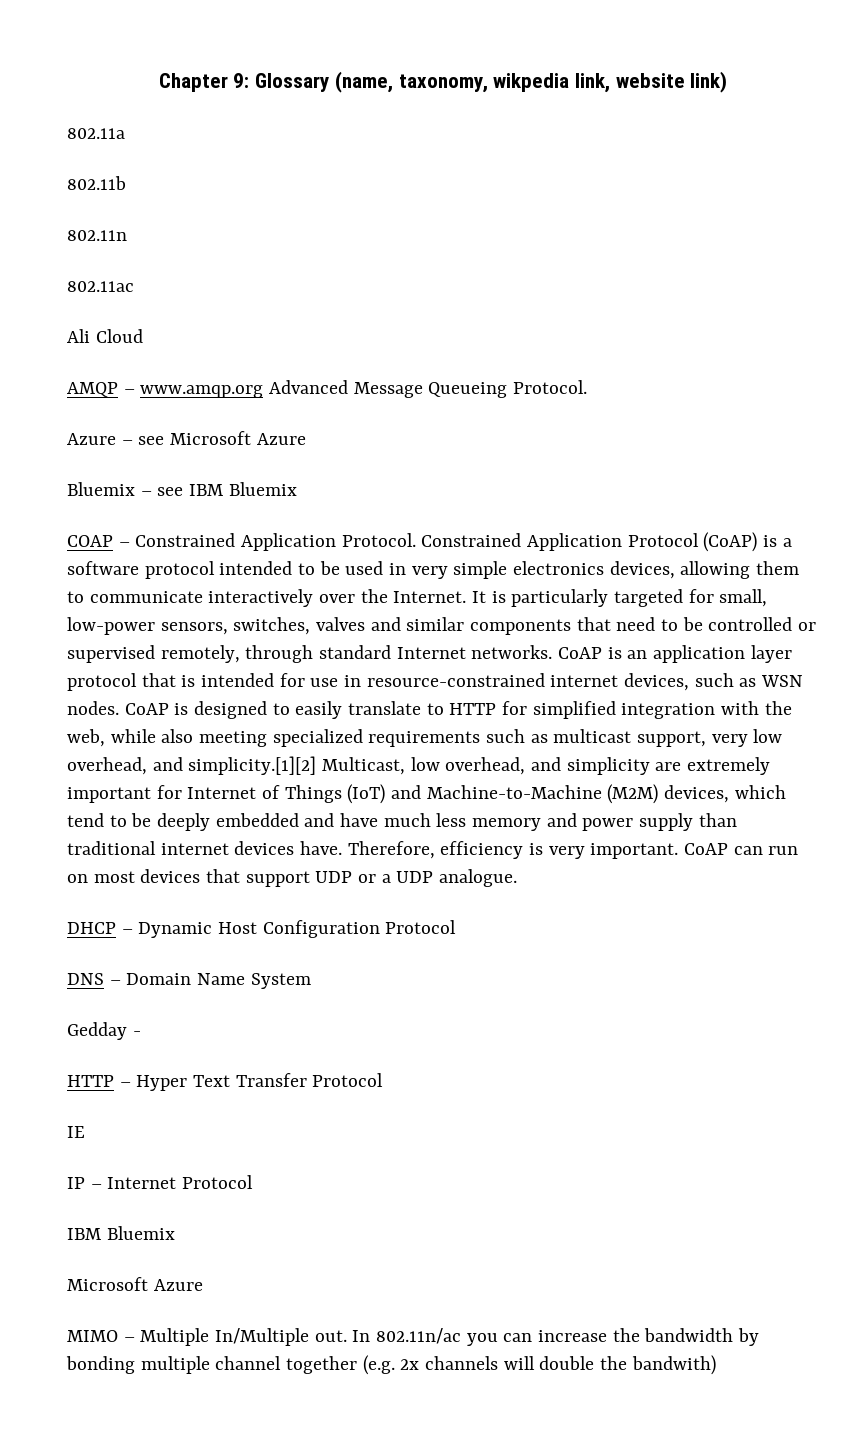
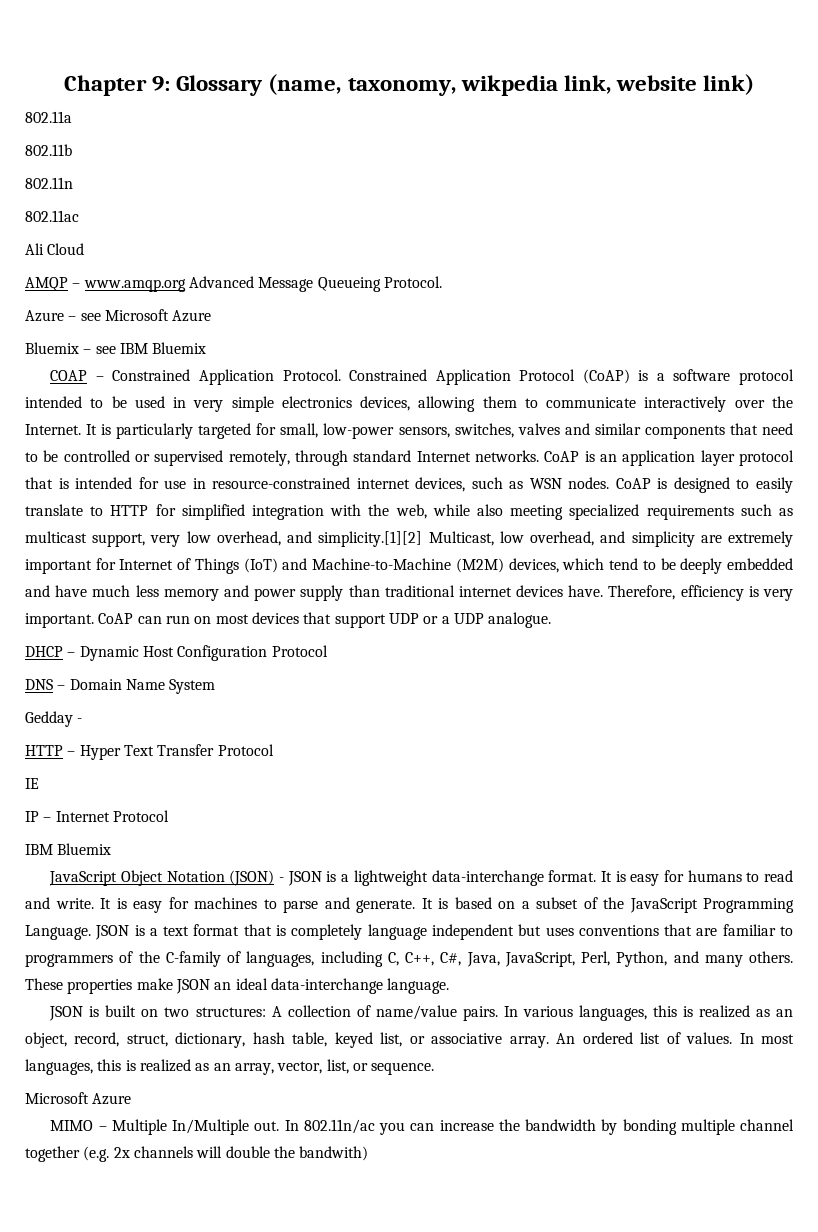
(175, 1233) none -> [49,870,793,886] [25,897,794,913] [25,924,793,940] [25,951,793,967] [25,978,450,994] [49,1005,793,1021] [25,1032,795,1048] [25,1059,435,1075] // JavaScript Object Notation (JSON) - JSON is a lightweight data-interchange format. It is easy for humans to read and write. It is easy for machines to parse and generate. It is based on a subset of the JavaScript Programming Language. JSON is a text format that is completely language independent but uses conventions that are familiar to programmers of the C-family of languages, including C, C++, C#, Java, JavaScript, Perl, Python, and many others. These properties make JSON an ideal data-interchange language. // JSON is built on two structures: A collection of name/value pairs. In various languages, this is realized as an object, record, struct, dictionary, hash table, keyed list, or associative array. An ordered list of values. In most languages, this is realized as an array, vector, list, or sequence.

